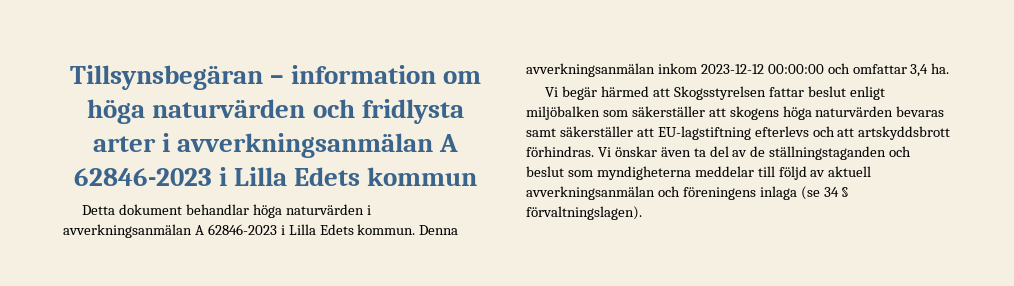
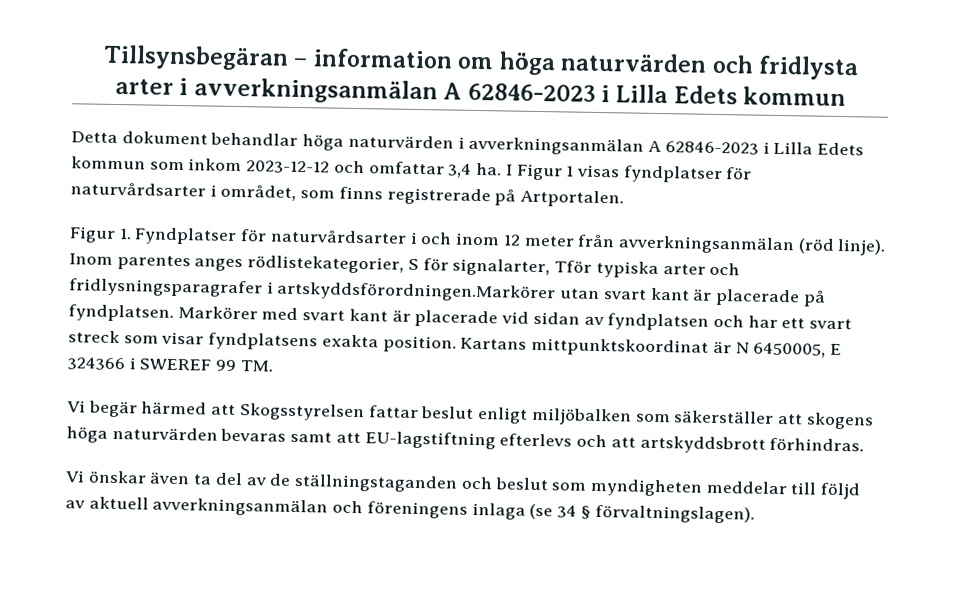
[357,224,459,235] [526,63,655,77] kommun. Denna avverkningsanmälan -> [71,156,185,171] kommun som
[767,64,824,74] 00:00:00 -> (331, 167) none
(950, 68) none -> [505,163,753,184] [70,182,625,208] [69,226,887,256] [69,253,741,279] [69,278,826,307] [68,304,853,331] [68,330,842,358] [67,357,273,372] I Figur 1 visas fyndplatser för naturvårdsarter i området, som finns registrerade på Artportalen. // Figur 1. Fyndplatser för naturvårdsarter i och inom 12 meter från avverkningsanmälan (röd linje). Inom parentes anges rödlistekategorier, S för signalarter, Tför typiska arter och fridlysningsparagrafer i artskyddsförordningen.Markörer utan svart kant är placerade på fyndplatsen. Markörer med svart kant är placerade vid sidan av fyndplatsen och har ett svart streck som visar fyndplatsens exakta position. Kartans mittpunktskoordinat är N 6450005, E 324366 i SWEREF 99 TM.
[559,126,633,137] säkerställer -> (333, 437) none
(594, 151) none -> (865, 444) //
[596,166,691,180] myndigheterna -> [589,478,703,497] myndigheten

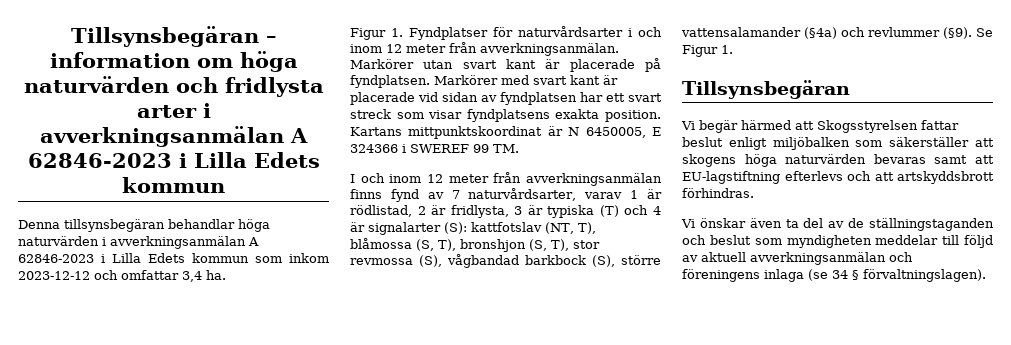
[71,131,208,145] Detta dokument -> [18,219,165,232] Denna tillsynsbegäran
[505,163,753,184] [70,182,625,208] I Figur 1 visas fyndplatser för naturvårdsarter i området, som finns registrerade på Artportalen. -> (226, 275) none
[617,235,887,256] [69,253,741,279] [69,278,557,303] avverkningsanmälan (röd linje). Inom parentes anges rödlistekategorier, S för signalarter, Tför typiska arter och fridlysningsparagrafer i artskyddsförordningen.Markörer -> [480,43,619,56] [350,59,414,69] avverkningsanmälan. Markörer
[712,314,744,328] och -> (577, 98) none
(273, 366) none -> [350,172,662,186] [350,188,662,202] [350,205,661,218] [350,222,596,235] [350,238,600,252] [350,254,661,268] [681,27,993,39] [682,45,733,57] [682,80,850,99] // I och inom 12 meter från avverkningsanmälan finns fynd av 7 naturvårdsarter, varav 1 är rödlistad, 2 är fridlysta, 3 är typiska (T) och 4 är signalarter (S): kattfotslav (NT, T), blåmossa (S, T), bronshjon (S, T), stor revmossa (S), vågbandad barkbock (S), större vattensalamander (§4a) och revlummer (§9). Se Figur 1. // Tillsynsbegäran

